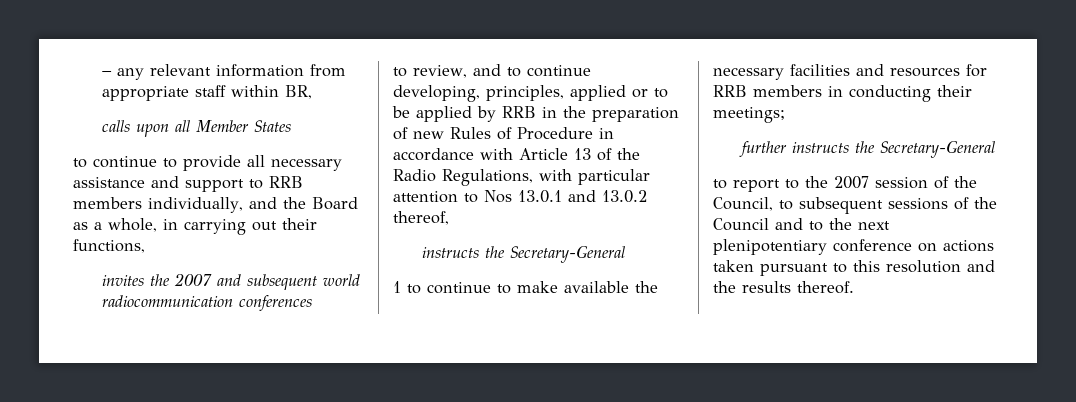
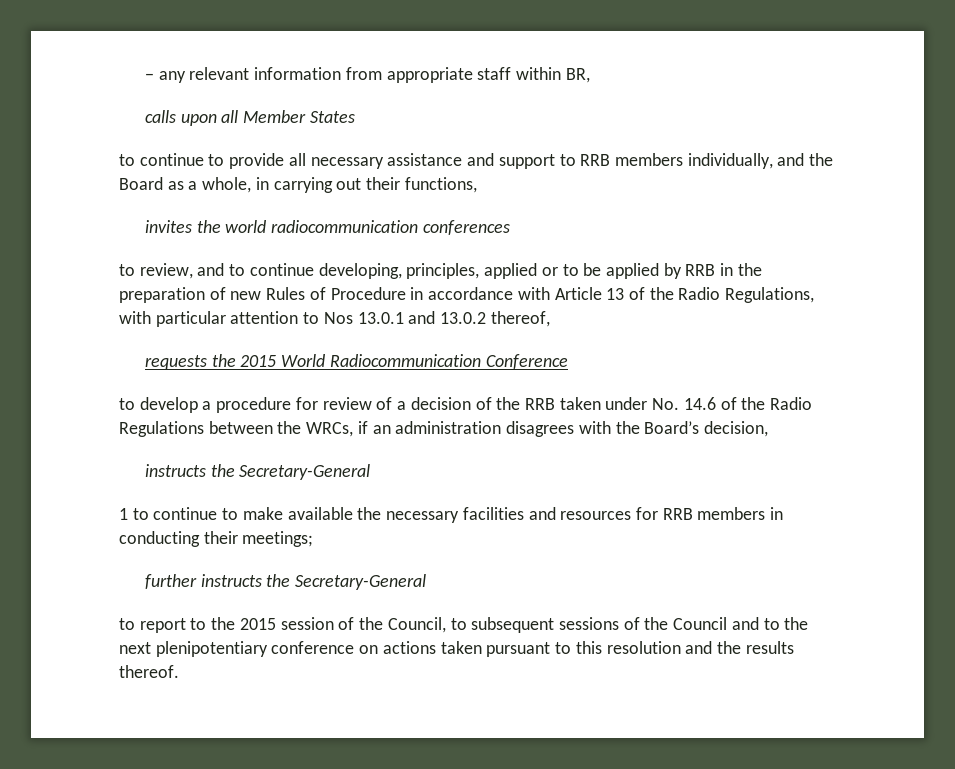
[173,273,317,290] 2007 and subsequent -> (221, 226) none
(449, 218) none -> [145,354,568,370] [119,397,813,413] [119,421,768,437] // requests the 2015 World Radiocommunication Conference // to develop a procedure for review of a decision of the RRB taken under No. 14.6 of the Radio Regulations between the WRCs, if an administration disagrees with the Board’s decision,
[834,176,869,189] 2007 -> [239,618,276,630] 2015

